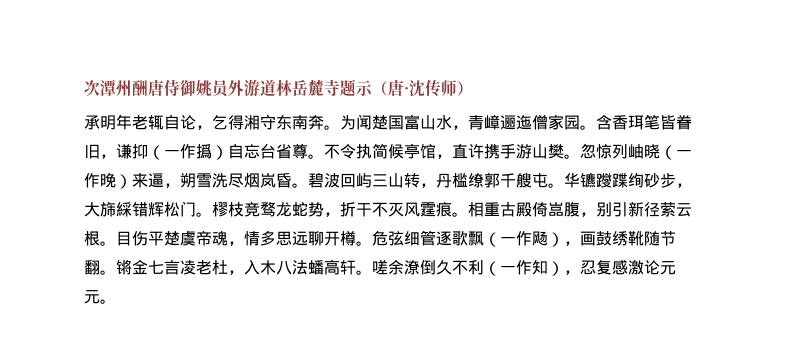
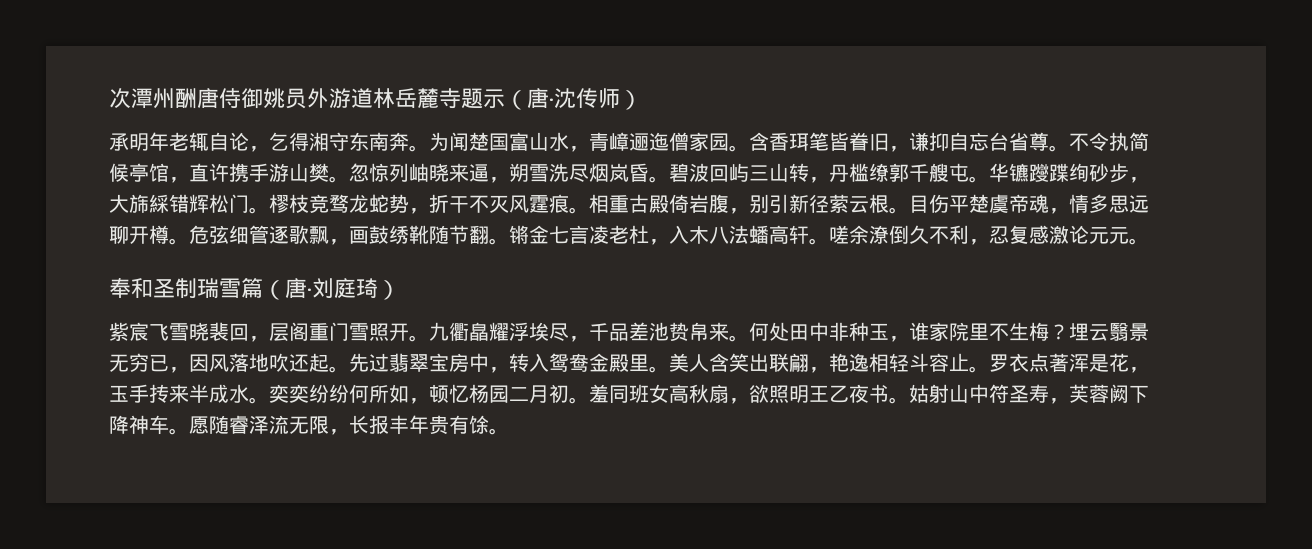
[148,144,228,160] （一作撝） -> (949, 141) none
[660,145,692,160] [84,172,132,189] （一作晚） -> (449, 172) none
[548,202,564,216] 嵓 -> [689,194,709,213] 岩
[484,231,564,247] （一作飏） -> (329, 235) none
[484,260,564,276] （一作知） -> (969, 234) none
(116, 301) none -> [109,278,400,300] [109,322,1149,342] [109,353,1149,373] [109,384,1149,404] [109,415,509,435] // 奉和圣制瑞雪篇（唐·刘庭琦） // 紫宸飞雪晓裴回，层阁重门雪照开。九衢皛耀浮埃尽，千品差池贽帛来。何处田中非种玉，谁家院里不生梅？埋云翳景无穷已，因风落地吹还起。先过翡翠宝房中，转入鸳鸯金殿里。美人含笑出联翩，艳逸相轻斗容止。罗衣点著浑是花，玉手抟来半成水。奕奕纷纷何所如，顿忆杨园二月初。羞同班女高秋扇，欲照明王乙夜书。姑射山中符圣寿，芙蓉阙下降神车。愿随睿泽流无限，长报丰年贵有馀。

